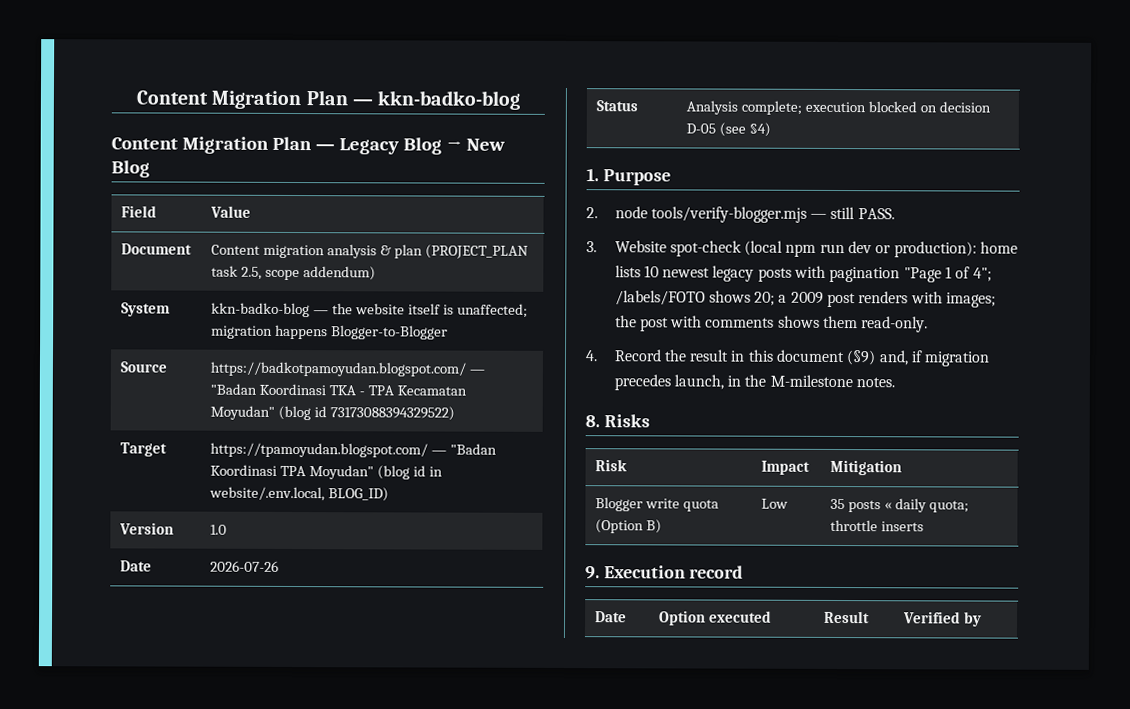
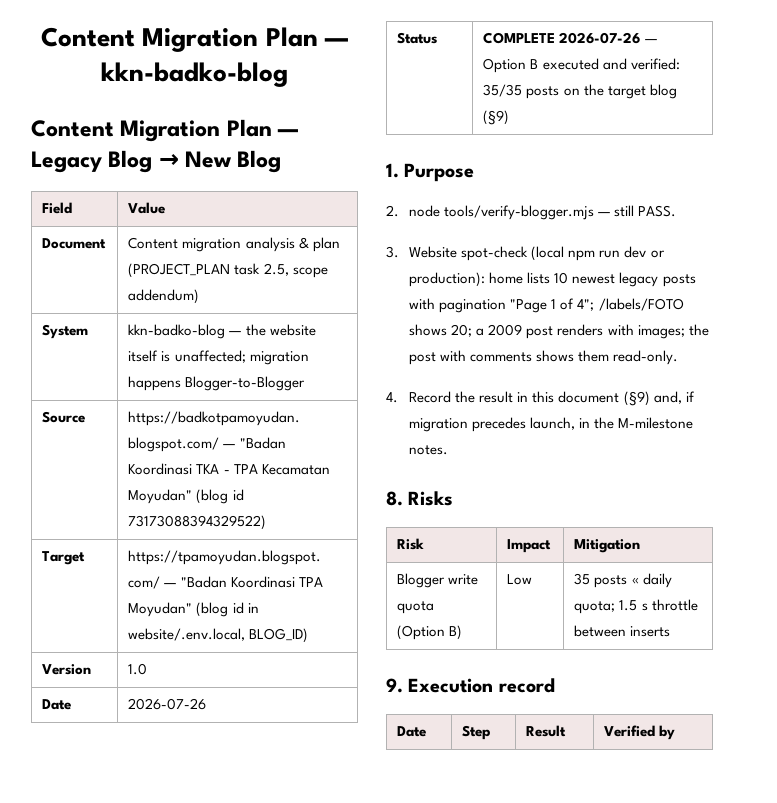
[686,100,991,115] [686,122,772,137] Analysis complete; execution blocked on decision D-05 (see §4) -> [483,32,657,44] [483,58,680,73] [483,84,677,99] [483,110,510,125] COMPLETE 2026-07-26 — Option B executed and verified: 35/35 posts on the target blog (§9)
[830,519,879,532] throttle -> [619,599,698,611] [574,625,627,637] 1.5 s throttle between
[659,610,773,626] Option executed -> [462,725,491,740] Step

